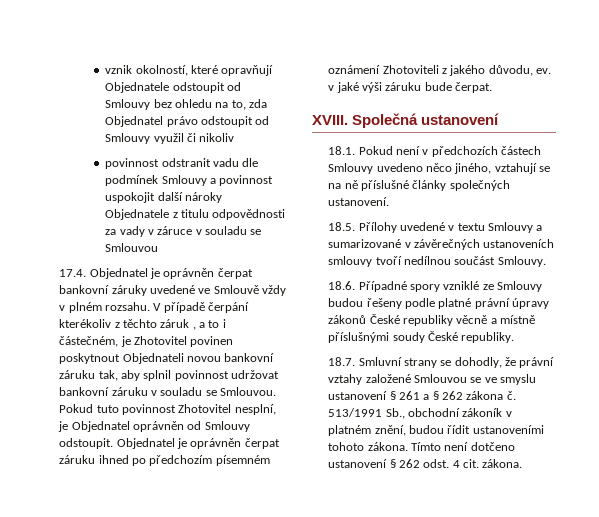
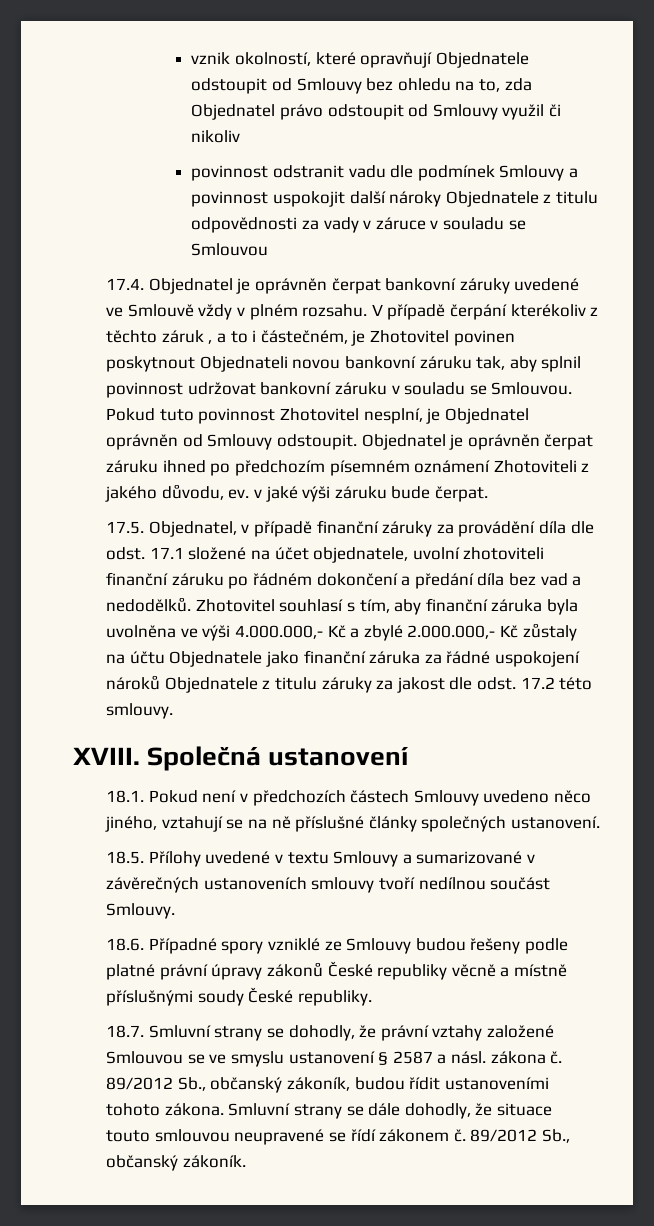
(493, 87) none -> [106,520,594,537] [106,547,545,563] [106,572,582,589] [106,597,578,615] [106,623,577,641] [106,650,580,667] [106,675,593,693] [106,703,174,719] // 17.5. Objednatel, v případě finanční záruky za provádění díla dle odst. 17.1 složené na účet objednatele, uvolní zhotoviteli finanční záruku po řádném dokončení a předání díla bez vad a nedodělků. Zhotovitel souhlasí s tím, aby finanční záruka byla uvolněna ve výši 4.000.000,- Kč a zbylé 2.000.000,- Kč zůstaly na účtu Objednatele jako finanční záruka za řádné uspokojení nároků Objednatele z titulu záruky za jakost dle odst. 17.2 této smlouvy.
[398,391,516,400] [328,408,512,419] [328,425,406,436] 261 a § 262 zákona č. 513/1991 Sb., obchodní zákoník v platném znění, -> [392,1051,563,1064] [106,1077,351,1093] 2587 a násl. zákona č. 89/2012 Sb., občanský zákoník,
[410,442,515,451] [328,459,523,468] Tímto není dotčeno ustanovení § 262 odst. 4 cit. zákona. -> [228,1103,552,1119] [106,1129,570,1145] [106,1155,246,1171] Smluvní strany se dále dohodly, že situace touto smlouvou neupravené se řídí zákonem č. 89/2012 Sb., občanský zákoník.

